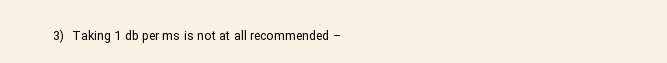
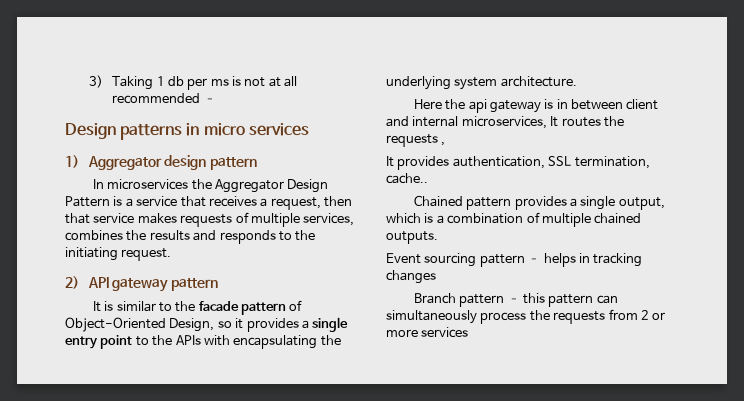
(341, 37) none -> [65,123,309,140] [65,155,258,170] [92,179,329,193] [65,196,352,210] [65,212,355,227] [65,230,316,244] [65,247,172,261] [65,276,219,292] [92,300,303,315] [65,317,349,332] [65,335,341,349] [386,76,577,90] [413,99,659,113] [386,116,624,129] [386,134,446,147] [386,156,650,170] [386,173,428,184] [413,195,665,210] [386,212,642,227] [386,231,438,244] [386,253,643,267] [386,270,436,284] [413,293,618,307] [386,309,666,324] [386,327,469,338] // Design patterns in micro services // 1) Aggregator design pattern // In microservices the Aggregator Design Pattern is a service that receives a request, then that service makes requests of multiple services, combines the results and responds to the initiating request. // 2) API gateway pattern // It is similar to the facade pattern of Object-Oriented Design, so it provides a single entry point to the APIs with encapsulating the underlying system architecture. // Here the api gateway is in between client and internal microservices, It routes the requests , // It provides authentication, SSL termination, cache.. // Chained pattern provides a single output, which is a combination of multiple chained outputs. // Event sourcing pattern – helps in tracking changes // Branch pattern – this pattern can simultaneously process the requests from 2 or more services

